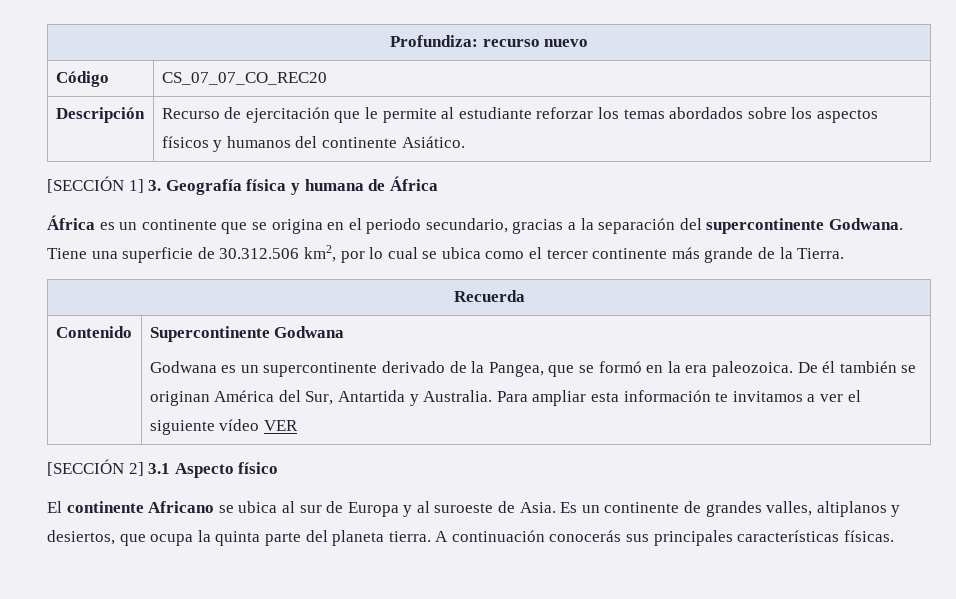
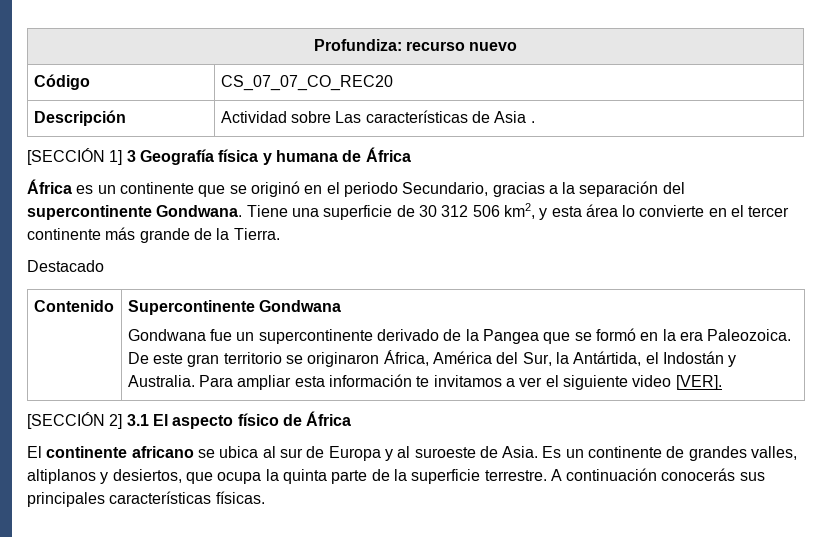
[161,107,878,123] [161,136,465,152] Recurso de ejercitación que le permite al estudiante reforzar los temas abordados sobre los aspectos físicos y humanos del continente Asiático. -> [220,110,535,123] Actividad sobre Las características de Asia .
[148,180,162,191] 3. -> [126,150,136,162] 3
[271,219,323,234] origina -> [250,181,300,197] originó
[425,218,508,233] secundario, -> [402,182,489,196] Secundario,
[829,218,904,230] Godwana. -> [156,205,243,217] Gondwana.
[219,245,525,263] 30.312.506 km2, por lo cual se ubica como -> [418,203,727,220] 30 312 506 km2, y esta área lo convierte en
[453,290,525,302] // Recuerda -> [27,260,104,272] // Destacado
[274,326,345,338] [149,361,237,373] Godwana // Godwana es -> [259,300,342,312] [127,329,233,341] Gondwana // Gondwana fue
[488,362,544,377] Pangea, -> [483,329,540,344] Pangea
[711,361,917,377] [149,390,406,406] paleozoica. De él también se originan América del Sur, Antartida -> [707,329,792,341] [127,350,724,367] Paleozoica. De este gran territorio se originaron África, América del Sur, la Antártida, el Indostán
[219,419,298,431] vídeo VER -> [632,375,722,390] video [VER].
[174,463,234,478] Aspecto -> [152,414,234,429] El aspecto
(279, 468) none -> [282,411,352,426] de África
[148,501,215,513] Africano -> [131,446,194,458] africano
[305,530,431,546] del planeta tierra. -> [371,469,547,484] de la superficie terrestre.

